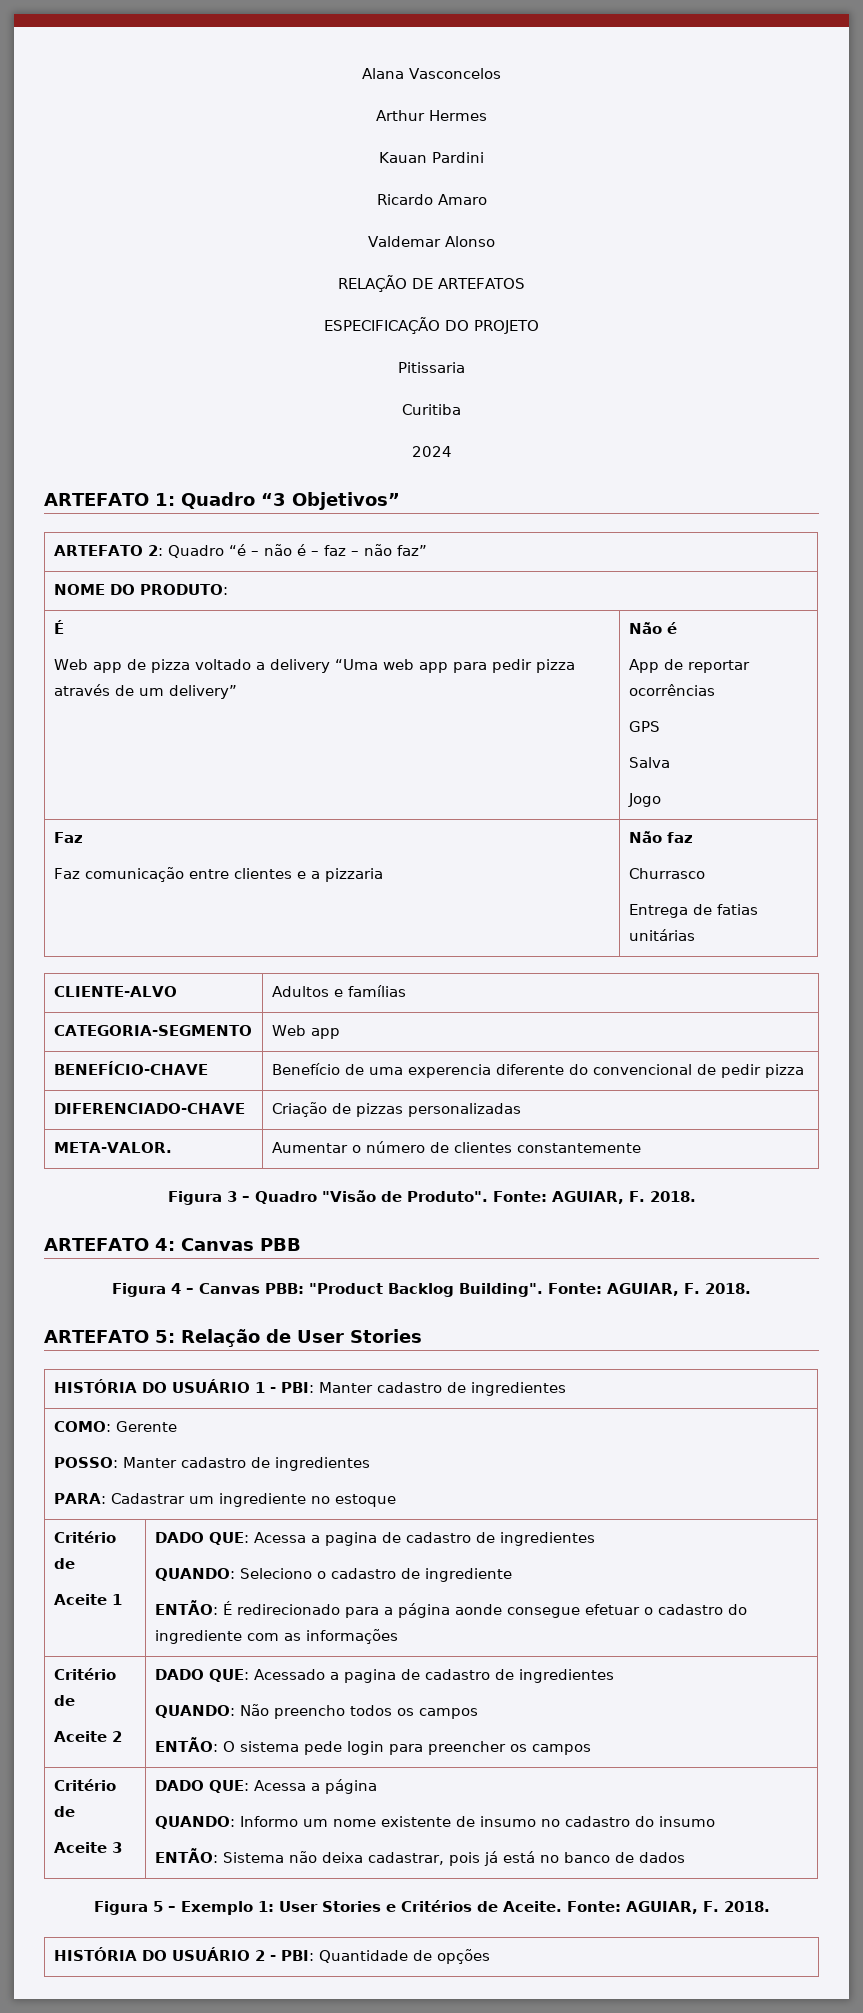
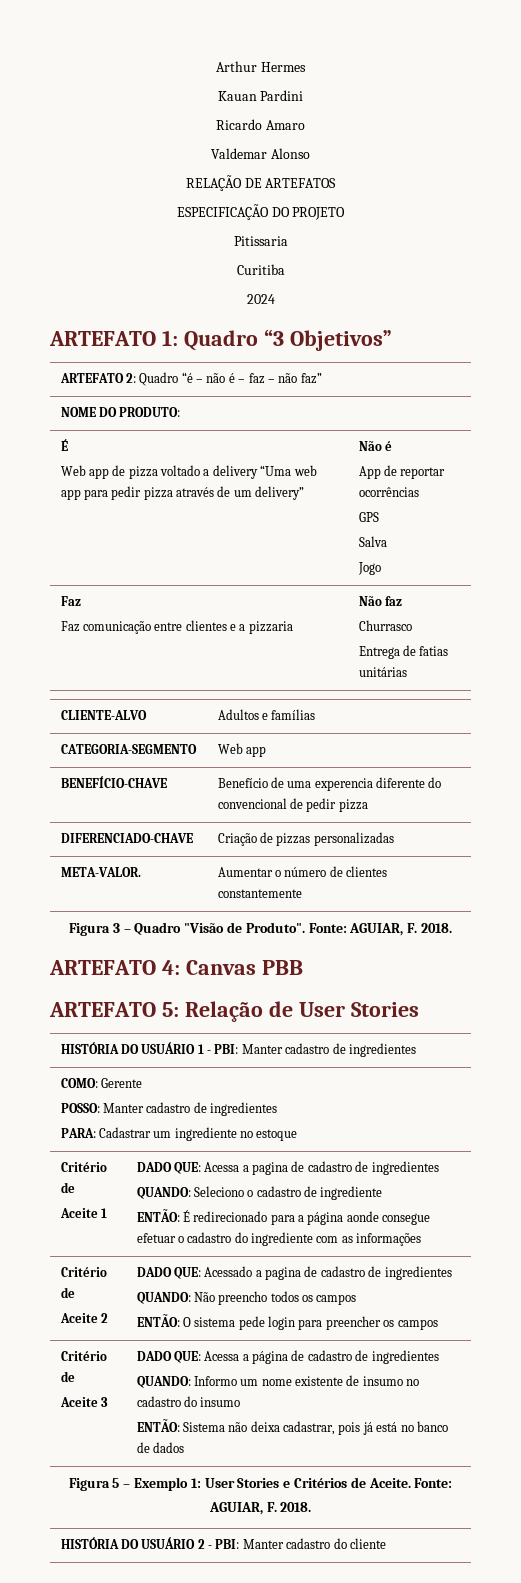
[362,68,502,79] Alana Vasconcelos // -> (216, 66) none
[112,1283,751,1297] // Figura 4 – Canvas PBB: "Product Backlog Building". Fonte: AGUIAR, F. 2018. -> (303, 967) none
(377, 1786) none -> [291,1350,439,1364] de cadastro de ingredientes
[318,1949,490,1964] Quantidade de opções -> [242,1538,386,1549] Manter cadastro do cliente

